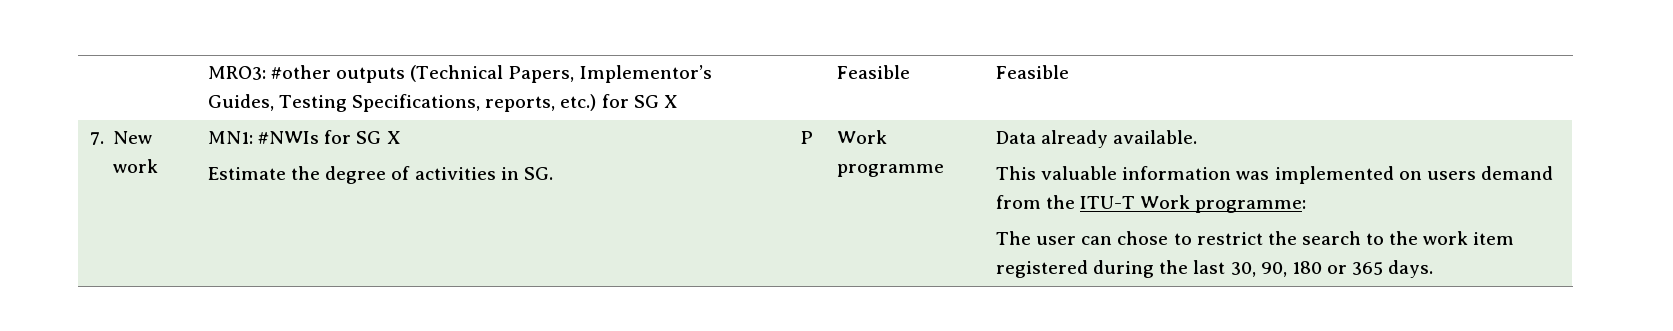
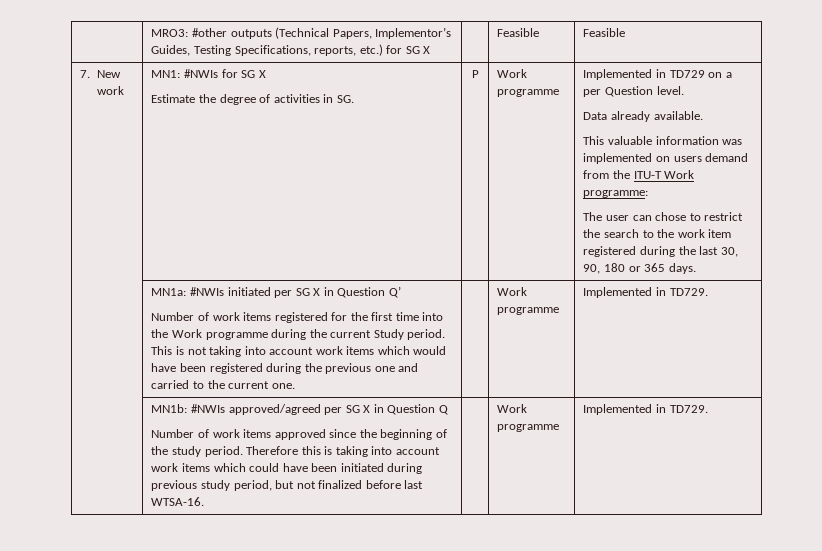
(944, 170) none -> [583,69,732,80] [583,86,684,97] Implemented in TD729 on a per Question level. //
(1434, 269) none -> [151,286,401,298] [151,312,444,323] [151,329,446,340] [151,346,447,357] [151,363,419,374] [151,380,295,389] [497,287,528,296] [497,307,560,315] [583,287,708,298] [151,404,448,415] [151,429,447,440] [151,446,440,457] [151,463,423,474] [151,480,424,491] [151,497,205,506] [497,404,528,413] [497,424,560,432] [583,404,708,415] // | MN1a: #NWIs initiated per SG X in Question Q’ // Number of work items registered for the first time into the Work programme during the current Study period. This is not taking into account work items which would have been registered during the previous one and carried to the current one. | | Work programme | Implemented in TD729. // | MN1b: #NWIs approved/agreed per SG X in Question Q // Number of work items approved since the beginning of the study period. Therefore this is taking into account work items which could have been initiated during previous study period, but not finalized before last WTSA-16. | | Work programme | Implemented in TD729.

